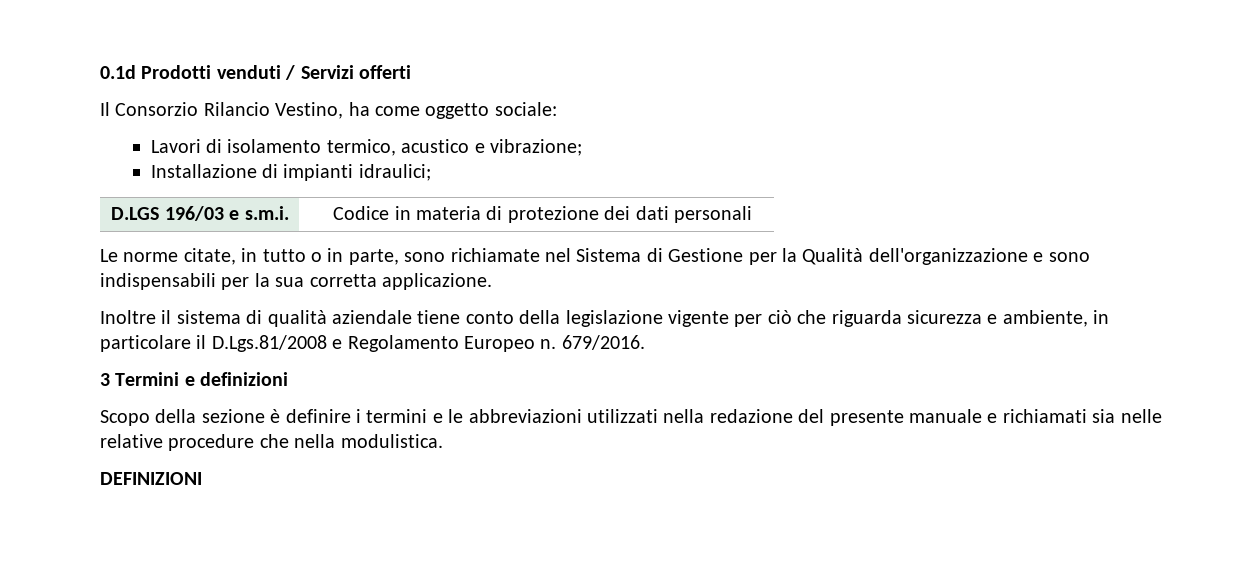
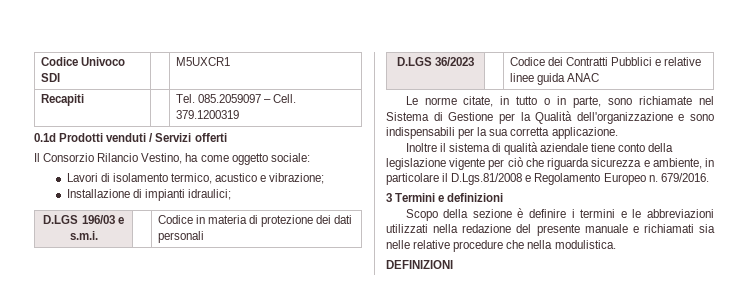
(100, 72) none -> [40,57,125,66] [40,73,60,82] [175,57,230,66] [40,94,84,106] [175,94,297,103] [175,110,239,119] Codice Univoco SDI | | M5UXCR1 // Recapiti | | Tel. 085.2059097 – Cell. 379.1200319 //
(753, 214) none -> [396,57,475,66] [509,57,702,66] [509,73,600,85] // D.LGS 36/2023 | | Codice dei Contratti Pubblici e relative linee guida ANAC

